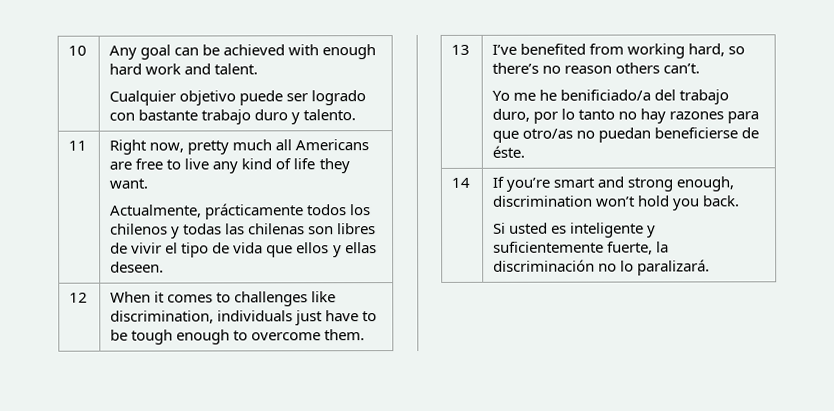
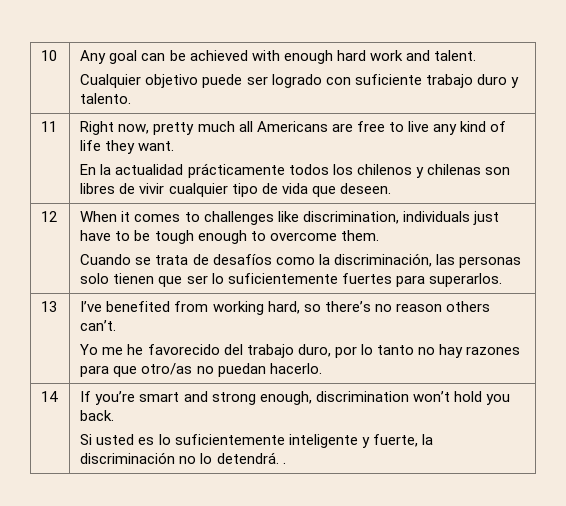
[138,109,199,121] bastante -> [354,74,422,85] suficiente
[109,204,203,218] Actualmente, -> [80,164,184,175] En la actualidad
[183,223,246,235] todas las -> (424, 172) none
[165,242,179,254] el -> [168,183,228,197] cualquier
[296,242,377,258] ellos y ellas -> (336, 191) none
(366, 335) none -> [80,253,521,268] [80,273,502,287] // Cuando se trata de desafíos como la discriminación, las personas solo tienen que ser lo suficientemente fuertes para superarlos.
[560,89,652,101] benificiado/a -> [147,344,220,355] favorecido
[654,127,760,139] [492,145,526,158] beneficierse de éste. -> [269,363,322,374] hacerlo.
(568, 229) none -> [158,434,285,445] lo suficientemente
[493,241,605,253] suficientemente -> (370, 442) none
[637,259,711,276] paralizará. -> [216,452,286,464] detendrá. .

